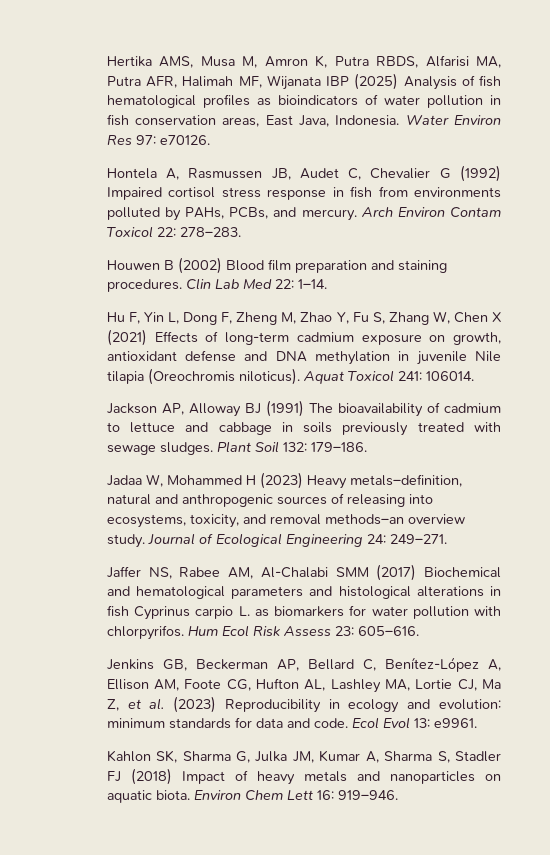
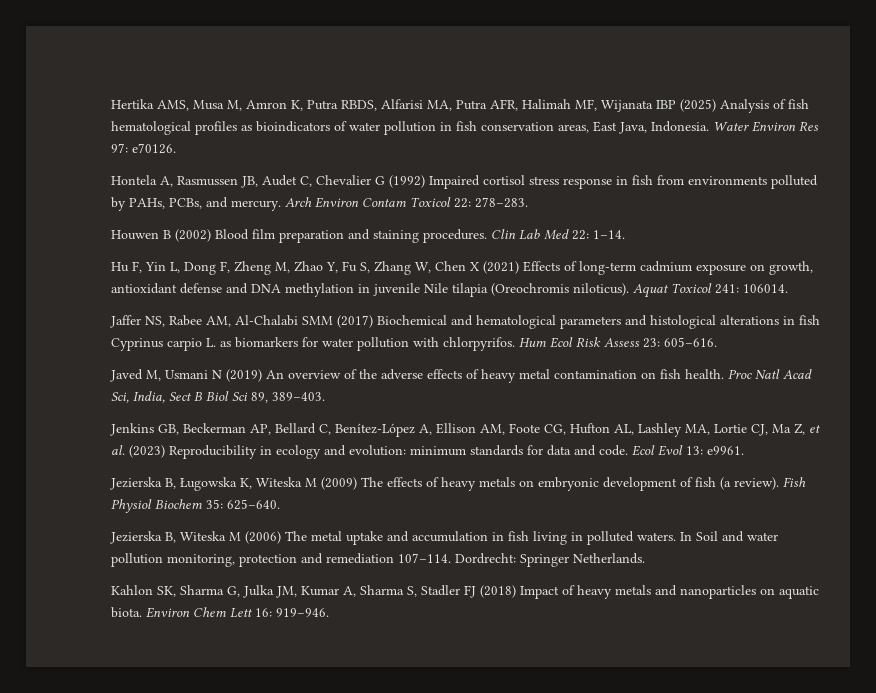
[106,400,501,417] [106,422,501,436] [106,441,367,455] [106,472,462,489] [106,493,433,507] [106,514,465,528] [106,533,447,548] // Jackson AP, Alloway BJ (1991) The bioavailability of cadmium to lettuce and cabbage in soils previously treated with sewage sludges. Plant Soil 132: 179–186. // Jadaa W, Mohammed H (2023) Heavy metals–definition, natural and anthropogenic sources of releasing into ecosystems, toxicity, and removal methods–an overview study. Journal of Ecological Engineering 24: 249–271. -> (788, 288) none
(419, 631) none -> [109,369,812,383] [110,391,325,403] // Javed M, Usmani N (2019) An overview of the adverse effects of heavy metal contamination on fish health. Proc Natl Acad Sci, India, Sect B Biol Sci 89, 389–403.
(477, 723) none -> [109,477,806,491] [110,499,280,513] [109,531,778,545] [110,553,645,567] // Jezierska B, Ługowska K, Witeska M (2009) The effects of heavy metals on embryonic development of fish (a review). Fish Physiol Biochem 35: 625–640. // Jezierska B, Witeska M (2006) The metal uptake and accumulation in fish living in polluted waters. In Soil and water pollution monitoring, protection and remediation 107–114. Dordrecht: Springer Netherlands.

